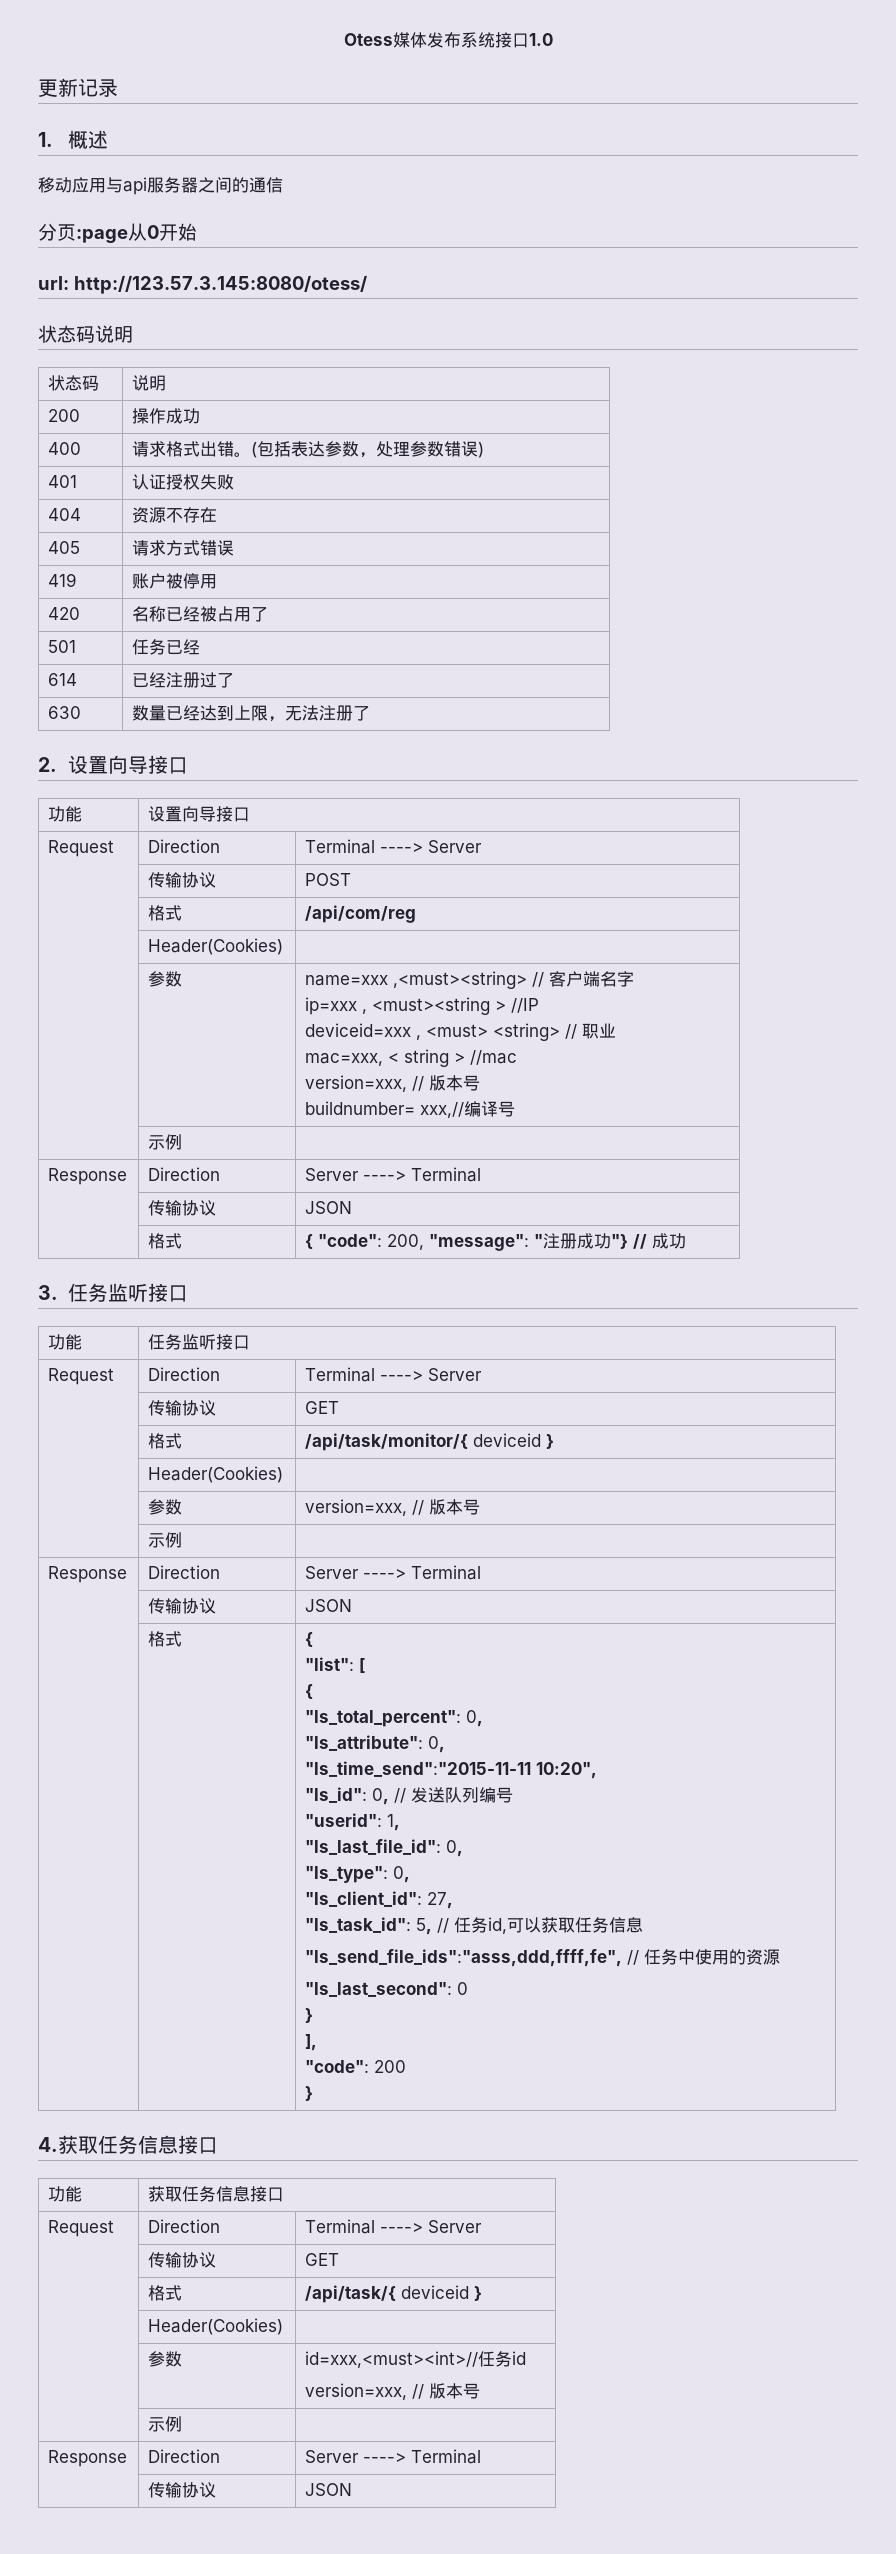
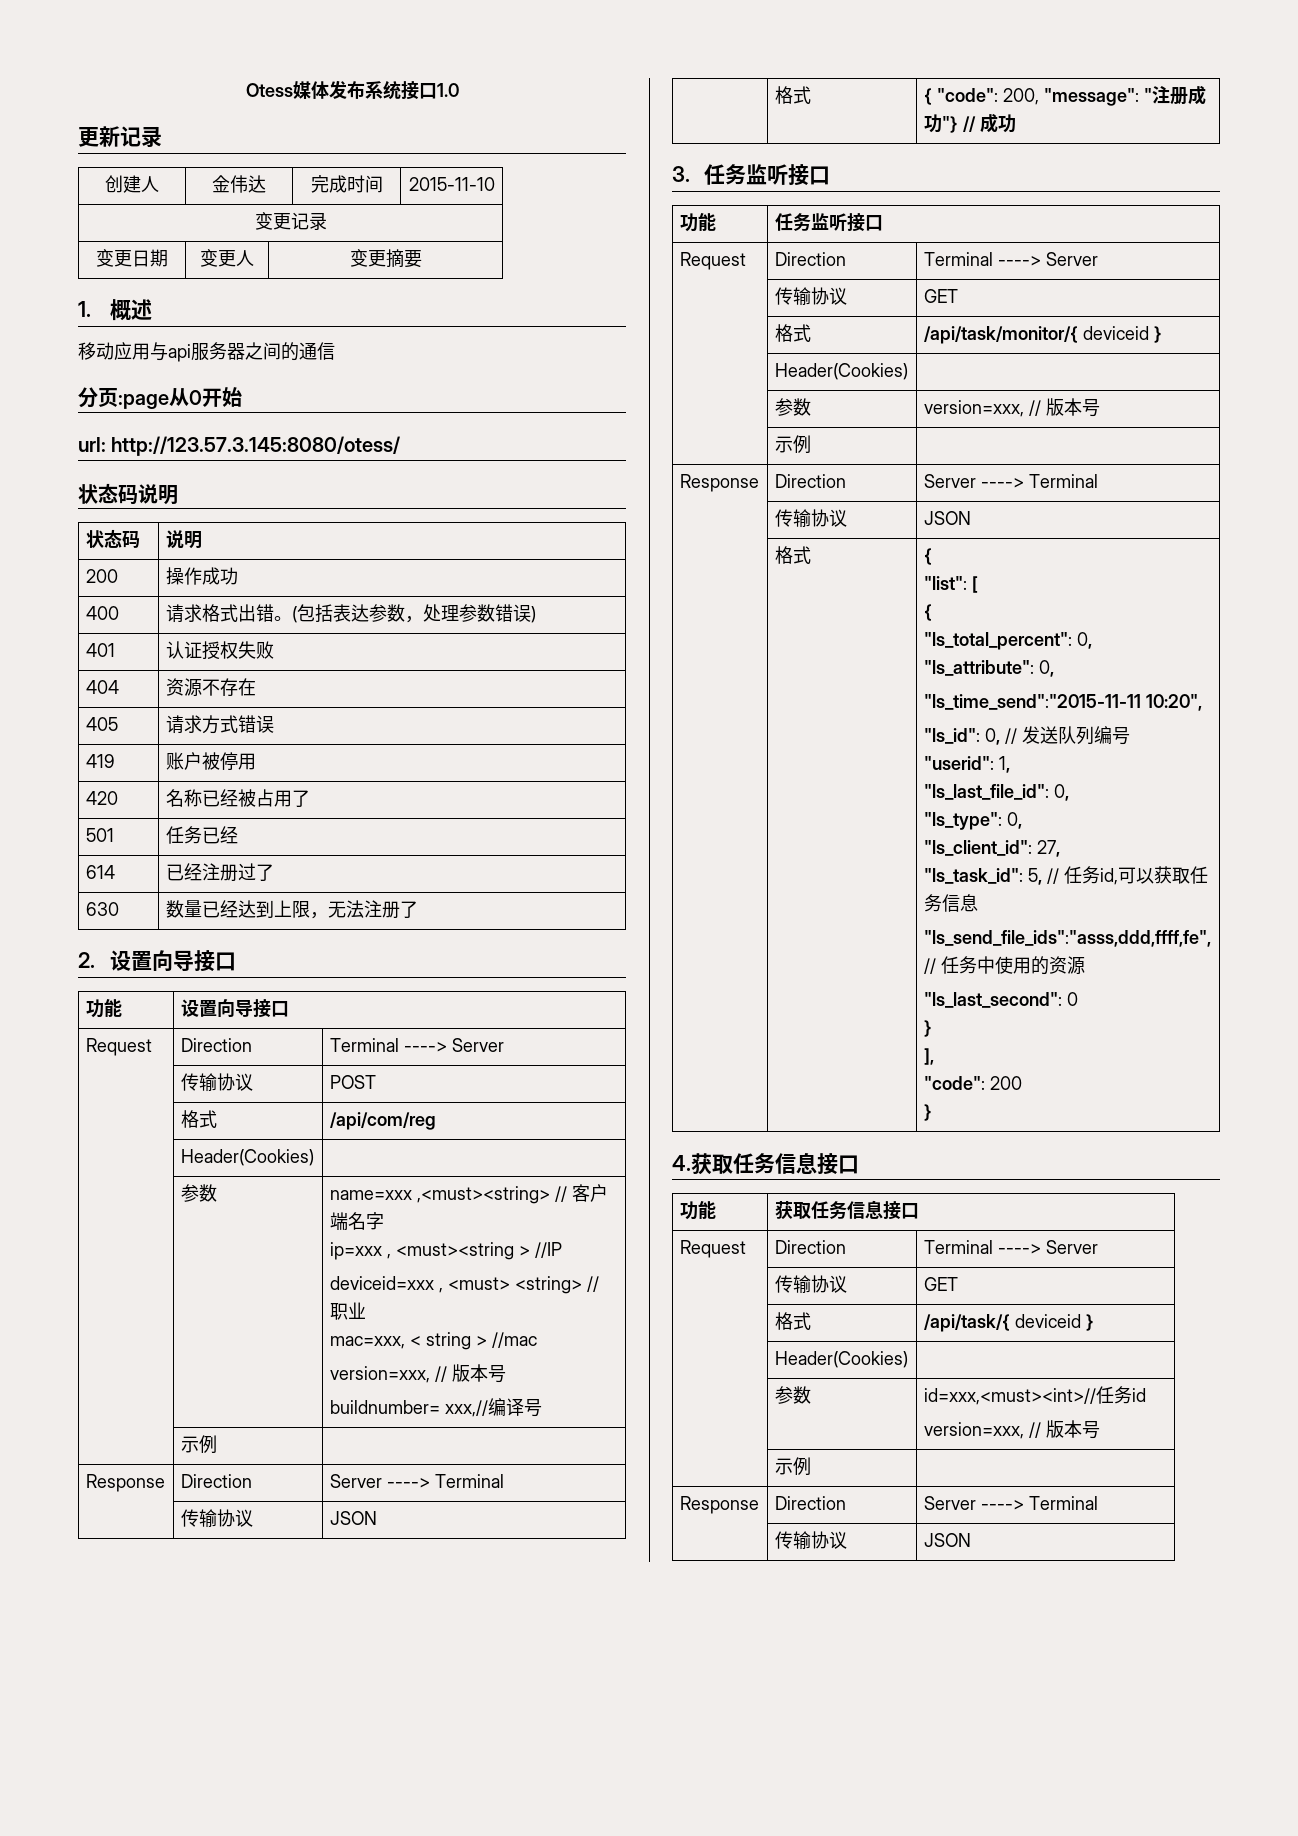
(118, 88) none -> [105,175,159,193] [212,175,266,193] [310,175,383,193] [408,177,495,191] [254,212,327,230] [96,249,168,267] [200,249,254,267] [349,249,422,268] // 创建人 | 金伟达 | 完成时间 | 2015-11-10 // 变更记录 // 变更日期 | 变更人 | 变更摘要

